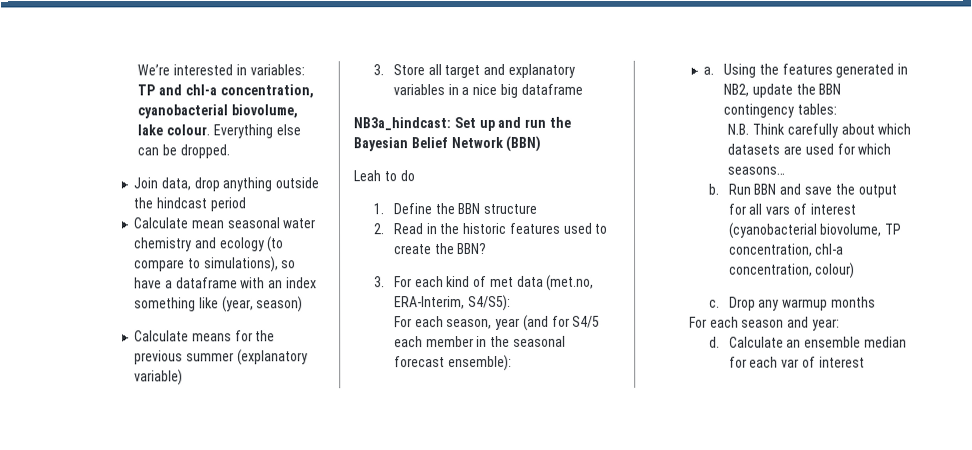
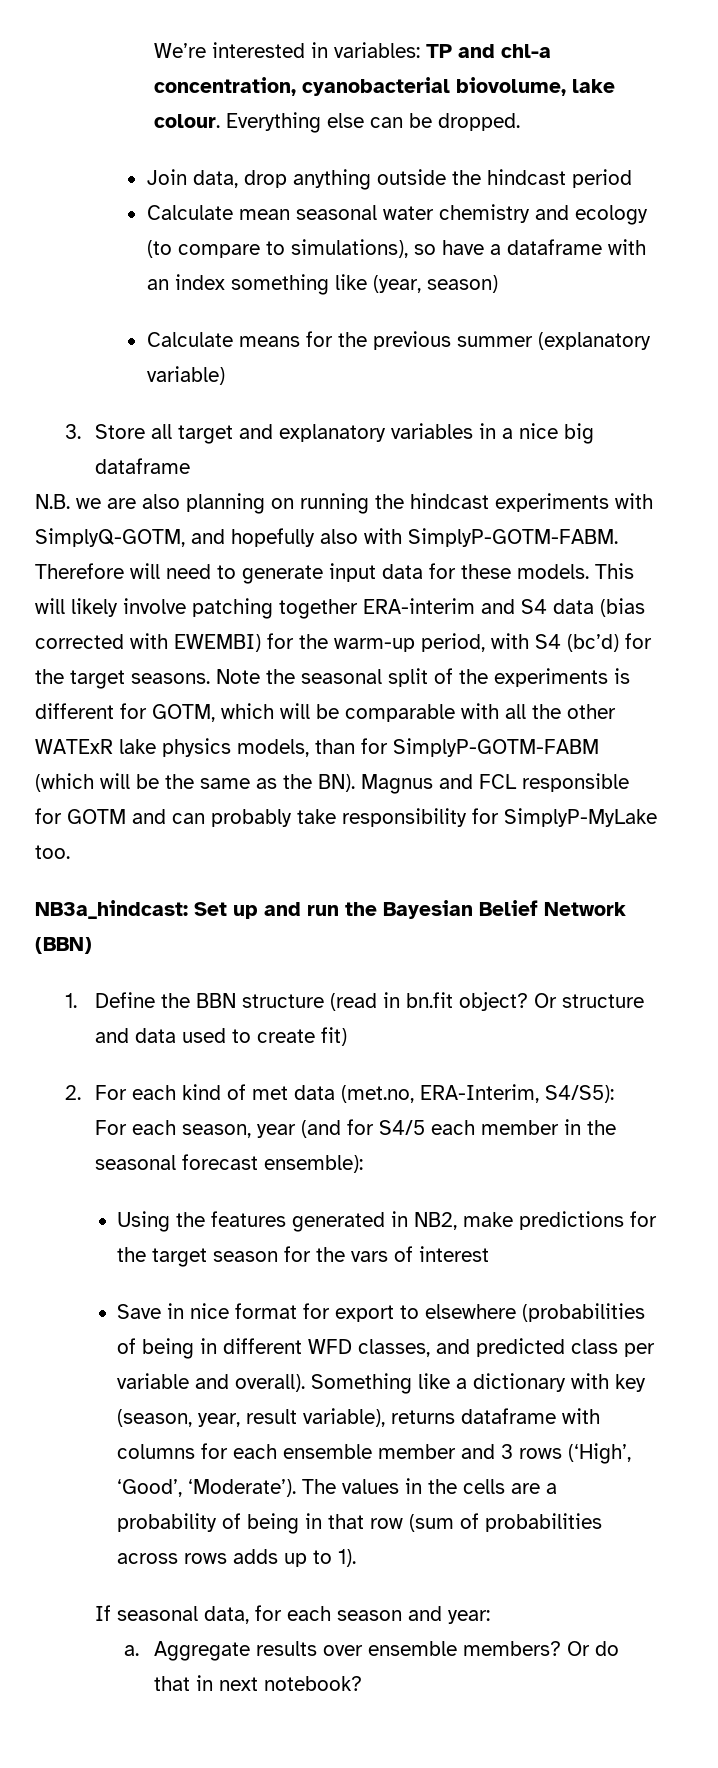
(583, 89) none -> [35,493,653,514] [35,528,618,547] [35,563,634,584] [35,598,645,619] [35,633,652,652] [35,668,630,689] [35,703,616,722] [35,738,599,757] [35,773,629,794] [35,808,657,827] [35,845,70,859] // N.B. we are also planning on running the hindcast experiments with SimplyQ-GOTM, and hopefully also with SimplyP-GOTM-FABM. Therefore will need to generate input data for these models. This will likely involve patching together ERA-interim and S4 data (bias corrected with EWEMBI) for the warm-up period, with S4 (bc’d) for the target seasons. Note the seasonal split of the experiments is different for GOTM, which will be comparable with all the other WATExR lake physics models, than for SimplyP-GOTM-FABM (which will be the same as the BN). Magnus and FCL responsible for GOTM and can probably take responsibility for SimplyP-MyLake too.
[353,170,415,182] // Leah to do -> (92, 945) none
[372,222,609,235] [393,242,488,255] [373,276,385,288] // 2. Read in the historic features used to create the BBN? // 3. -> [329,992,644,1011] [94,1027,347,1046] [64,1085,81,1100] (read in bn.fit object? Or structure and data used to create fit) // 2.
[703,66,715,75] a. -> (363, 1164) none
[751,83,842,98] [723,103,837,118] [727,123,912,138] [727,143,892,155] [727,166,786,175] [707,183,897,198] [727,203,856,215] [727,222,903,239] [728,243,845,257] [728,262,856,279] [708,296,876,311] [688,316,840,331] [708,336,907,348] [728,356,865,368] update the BBN contingency tables: // N.B. Think carefully about which datasets are used for which seasons… // b. Run BBN and save the output for all vars of interest (cyanobacterial biovolume, TP concentration, chl-a concentration, colour) // c. Drop any warmup months // For each season and year: // d. Calculate an ensemble median for each var of interest -> [463,1211,658,1230] [117,1246,490,1267] [117,1303,646,1322] [117,1338,656,1359] [117,1373,647,1394] [117,1408,601,1427] [117,1443,632,1464] [117,1478,558,1497] [117,1513,603,1534] [117,1549,357,1567] [94,1605,490,1624] [124,1641,620,1661] [154,1675,363,1691] make predictions for the target season for the vars of interest // Save in nice format for export to elsewhere (probabilities of being in different WFD classes, and predicted class per variable and overall). Something like a dictionary with key (season, year, result variable), returns dataframe with columns for each ensemble member and 3 rows (‘High’, ‘Good’, ‘Moderate’). The values in the cells are a probability of being in that row (sum of probabilities across rows adds up to 1). // If seasonal data, for each season and year: // a. Aggregate results over ensemble members? Or do that in next notebook?

